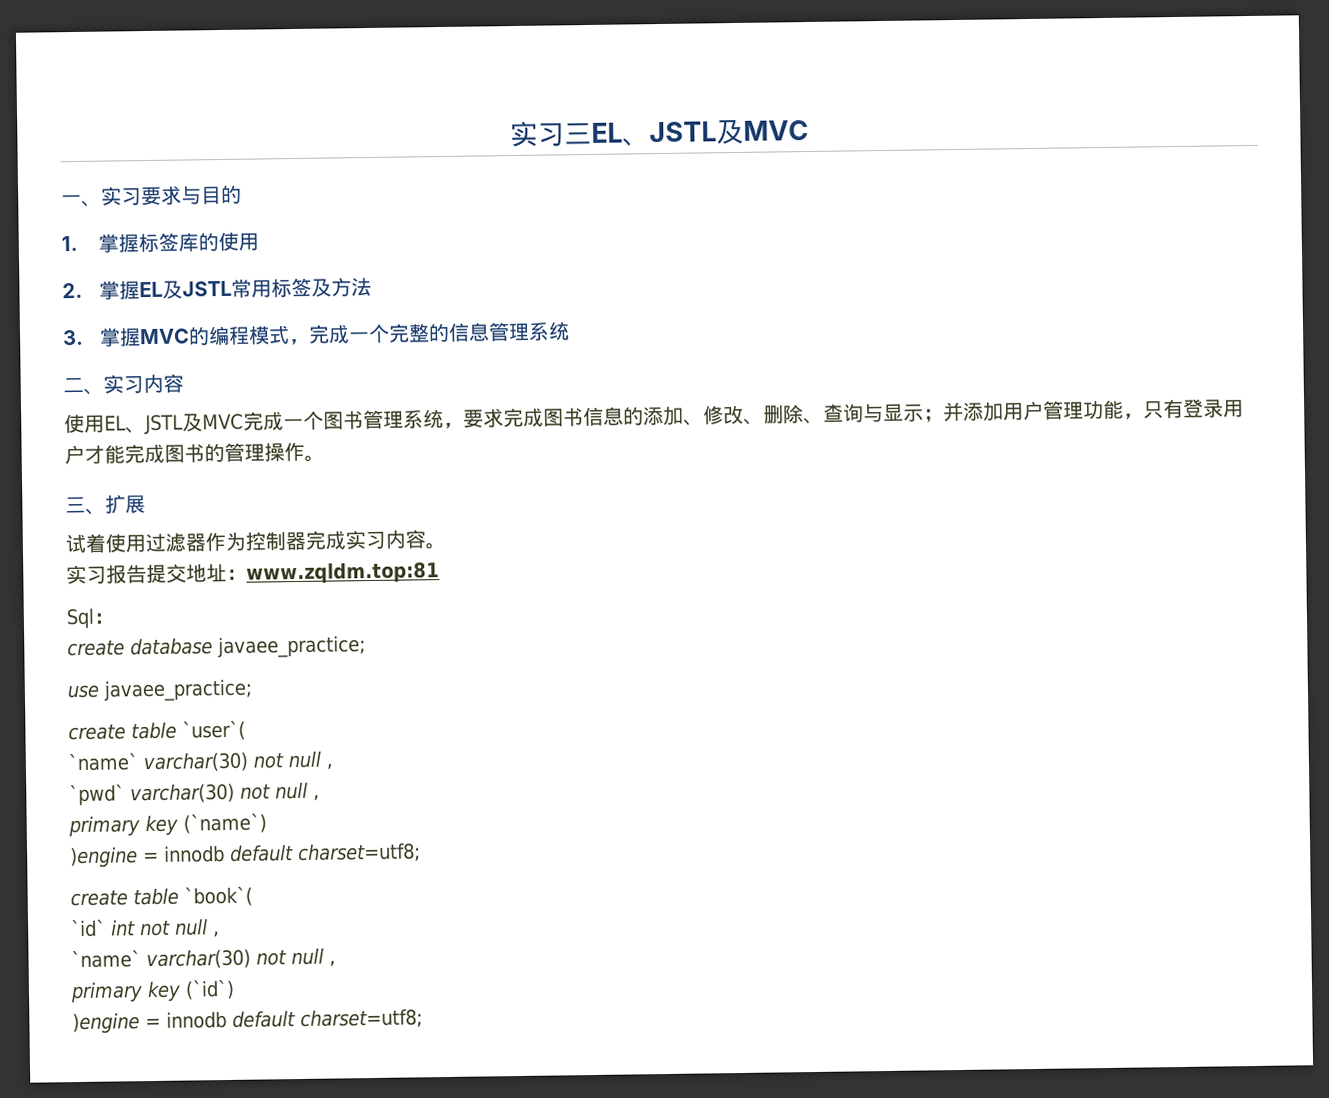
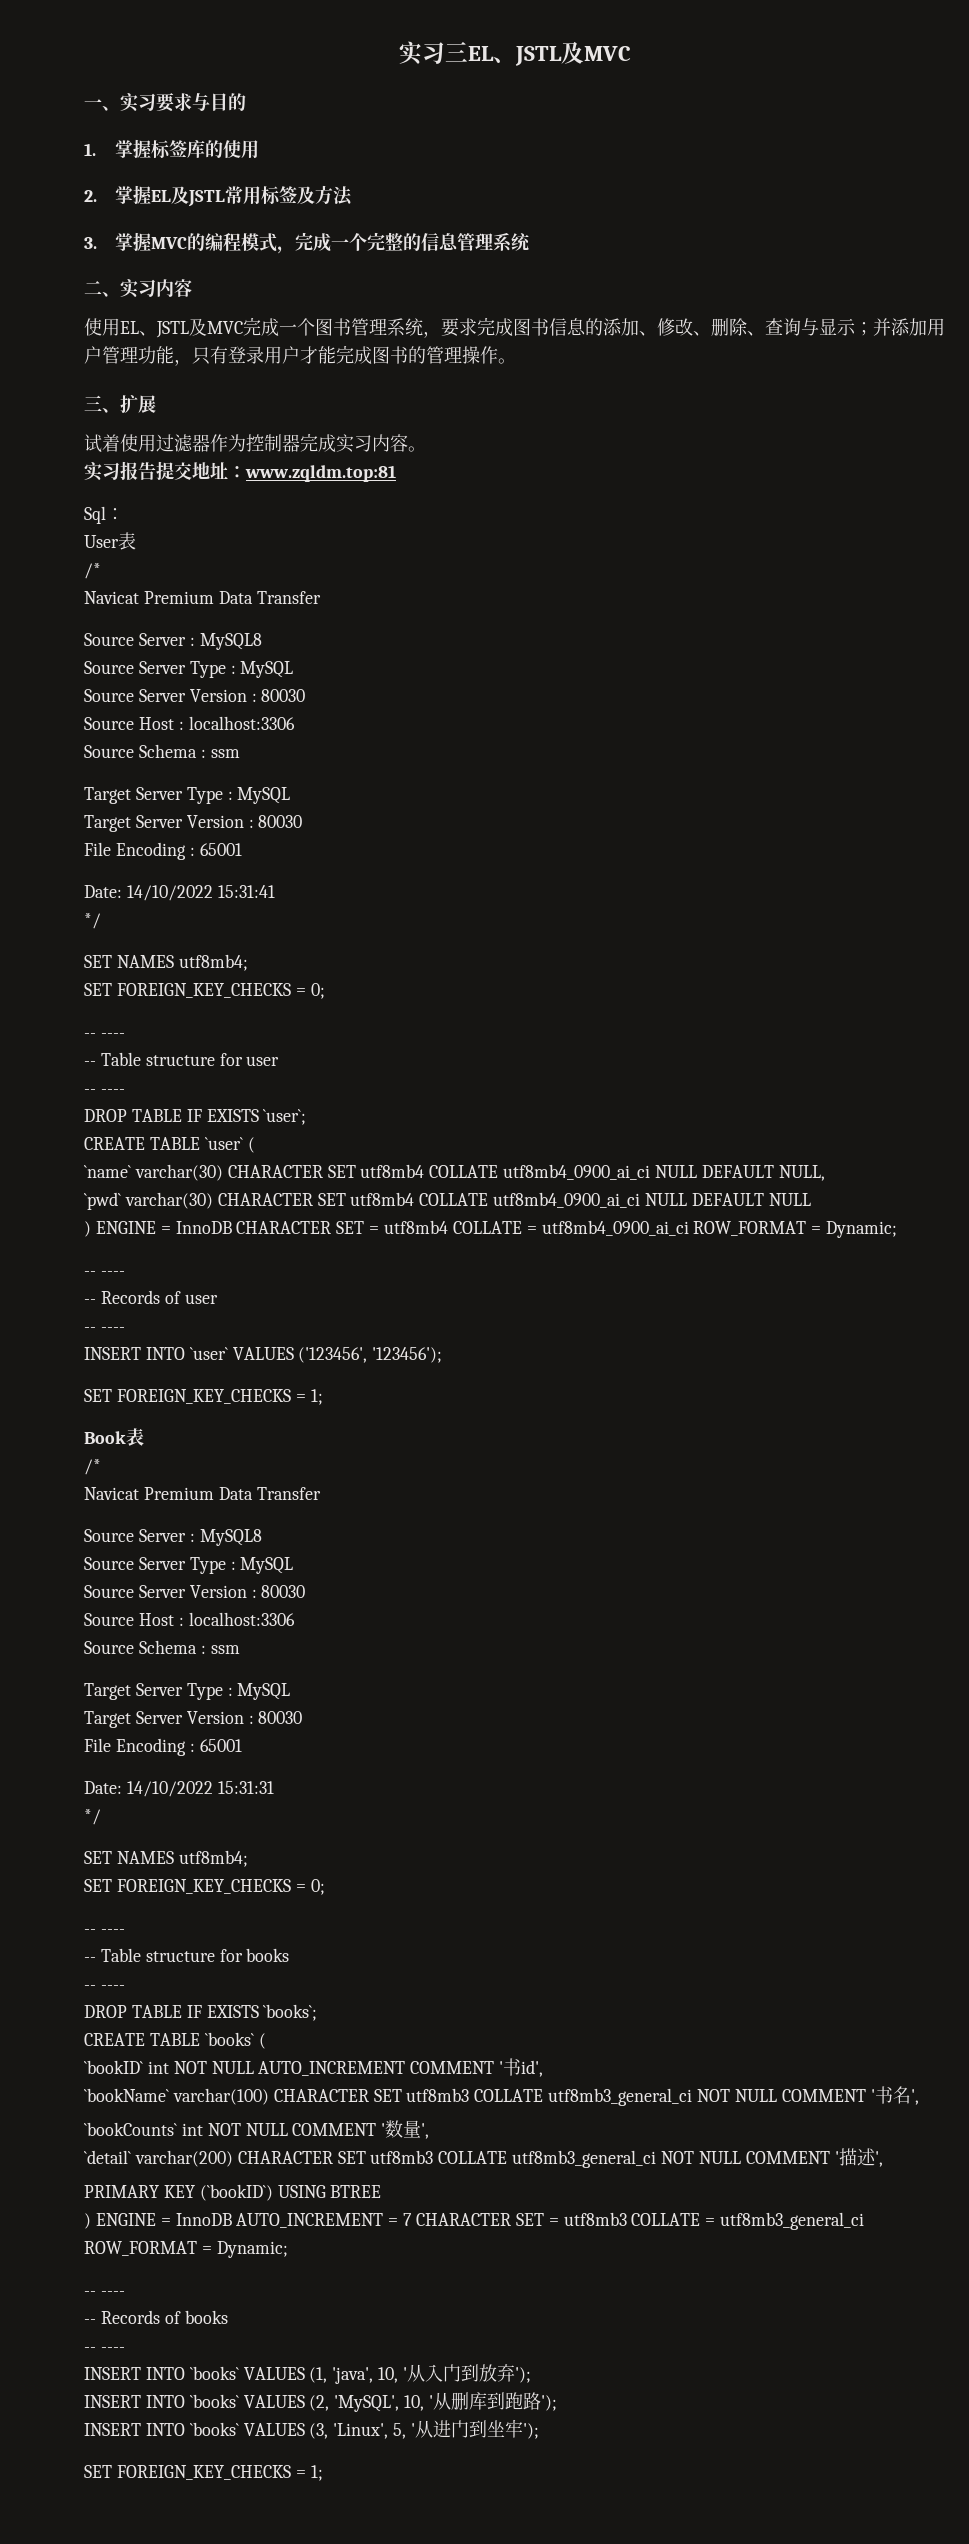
[67,635,366,659] [67,678,253,702] [68,720,246,741] [68,750,333,773] [69,781,320,807] [68,813,267,838] [70,842,421,869] [70,886,253,907] [70,918,220,938] [71,947,336,970] [70,979,235,1004] [72,1008,423,1035] create database javaee_practice; // use javaee_practice; // create table `user`( // `name` varchar(30) not null , // `pwd` varchar(30) not null , // primary key (`name`) // )engine = innodb default charset=utf8; // create table `book`( // `id` int not null , // `name` varchar(30) not null , // primary key (`id`) // )engine = innodb default charset=utf8; -> [84,532,136,550] [84,563,101,579] [84,591,321,604] [84,633,262,650] [84,661,294,678] [84,689,306,702] [84,716,295,730] [84,744,240,758] [84,787,291,804] [84,815,303,832] [84,842,242,860] [84,885,275,901] [84,913,101,929] [84,954,248,971] [84,983,325,999] [84,1033,125,1038] [84,1052,280,1066] [84,1089,125,1094] [84,1109,307,1125] [84,1137,255,1153] [84,1164,825,1181] [84,1192,811,1210] [84,1220,898,1238] [84,1271,125,1276] [84,1290,218,1304] [84,1327,125,1332] [84,1347,443,1363] [84,1389,323,1405] [84,1428,144,1446] [84,1459,101,1475] [84,1487,321,1500] [84,1529,262,1546] [84,1557,294,1574] [84,1585,306,1598] [84,1612,295,1626] [84,1640,240,1654] [84,1683,291,1700] [84,1711,303,1728] [84,1738,242,1756] [84,1781,274,1797] [84,1809,101,1825] [84,1850,248,1867] [84,1879,325,1895] [84,1929,125,1934] [84,1948,290,1962] [84,1985,125,1990] [84,2004,318,2021] [84,2032,266,2049] [84,2058,544,2077] [84,2086,919,2106] [84,2120,430,2139] [84,2148,883,2168] [84,2184,382,2201] [84,2212,865,2230] [84,2241,288,2258] [84,2291,125,2296] [84,2310,228,2324] [84,2347,125,2352] [84,2364,532,2384] [84,2392,558,2412] [84,2419,540,2439] [84,2465,323,2481] User表 // /* // Navicat Premium Data Transfer // Source Server : MySQL8 // Source Server Type : MySQL // Source Server Version : 80030 // Source Host : localhost:3306 // Source Schema : ssm // Target Server Type : MySQL // Target Server Version : 80030 // File Encoding : 65001 // Date: 14/10/2022 15:31:41 // */ // SET NAMES utf8mb4; // SET FOREIGN_KEY_CHECKS = 0; // -- ---- // -- Table structure for user // -- ---- // DROP TABLE IF EXISTS `user`; // CREATE TABLE `user` ( // `name` varchar(30) CHARACTER SET utf8mb4 COLLATE utf8mb4_0900_ai_ci NULL DEFAULT NULL, // `pwd` varchar(30) CHARACTER SET utf8mb4 COLLATE utf8mb4_0900_ai_ci NULL DEFAULT NULL // ) ENGINE = InnoDB CHARACTER SET = utf8mb4 COLLATE = utf8mb4_0900_ai_ci ROW_FORMAT = Dynamic; // -- ---- // -- Records of user // -- ---- // INSERT INTO `user` VALUES ('123456', '123456'); // SET FOREIGN_KEY_CHECKS = 1; // Book表 // /* // Navicat Premium Data Transfer // Source Server : MySQL8 // Source Server Type : MySQL // Source Server Version : 80030 // Source Host : localhost:3306 // Source Schema : ssm // Target Server Type : MySQL // Target Server Version : 80030 // File Encoding : 65001 // Date: 14/10/2022 15:31:31 // */ // SET NAMES utf8mb4; // SET FOREIGN_KEY_CHECKS = 0; // -- ---- // -- Table structure for books // -- ---- // DROP TABLE IF EXISTS `books`; // CREATE TABLE `books` ( // `bookID` int NOT NULL AUTO_INCREMENT COMMENT '书id', // `bookName` varchar(100) CHARACTER SET utf8mb3 COLLATE utf8mb3_general_ci NOT NULL COMMENT '书名', // `bookCounts` int NOT NULL COMMENT '数量', // `detail` varchar(200) CHARACTER SET utf8mb3 COLLATE utf8mb3_general_ci NOT NULL COMMENT '描述', // PRIMARY KEY (`bookID`) USING BTREE // ) ENGINE = InnoDB AUTO_INCREMENT = 7 CHARACTER SET = utf8mb3 COLLATE = utf8mb3_general_ci ROW_FORMAT = Dynamic; // -- ---- // -- Records of books // -- ---- // INSERT INTO `books` VALUES (1, 'java', 10, '从入门到放弃'); // INSERT INTO `books` VALUES (2, 'MySQL', 10, '从删库到跑路'); // INSERT INTO `books` VALUES (3, 'Linux', 5, '从进门到坐牢'); // SET FOREIGN_KEY_CHECKS = 1;

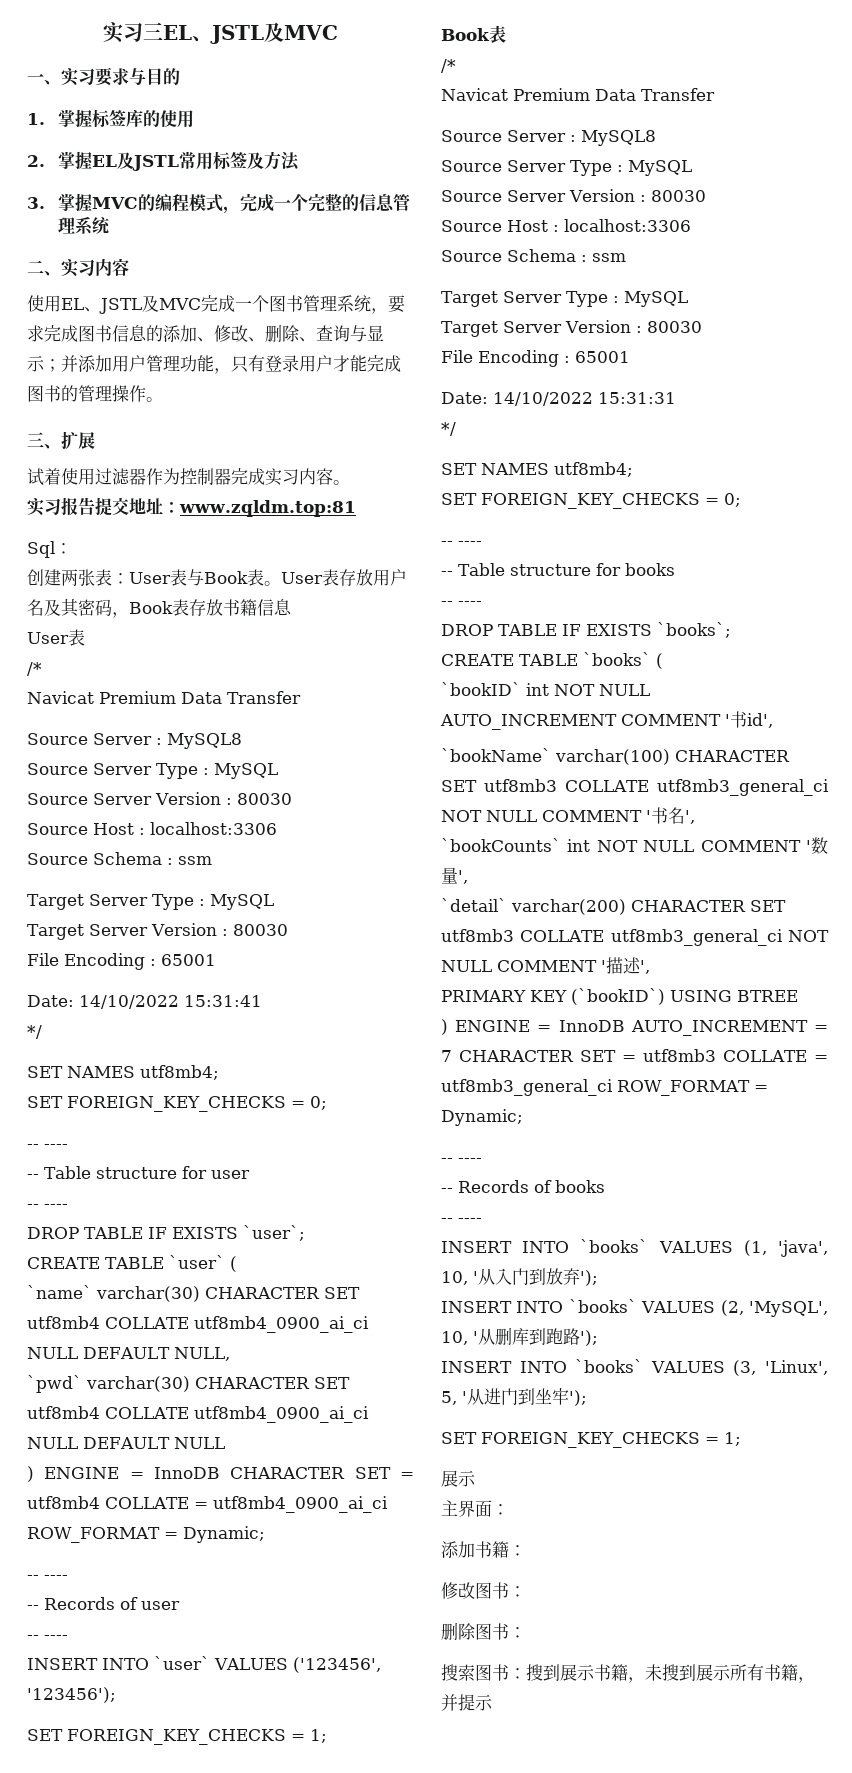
(124, 514) none -> [27,569,407,586] [27,598,292,618] // 创建两张表：User表与Book表。User表存放用户名及其密码，Book表存放书籍信息
(323, 2473) none -> [441,1470,476,1487] [441,1500,509,1517] [441,1541,526,1558] [441,1582,526,1599] [441,1622,526,1640] [441,1664,815,1683] [441,1694,493,1711] // 展示 // 主界面： // 添加书籍： // 修改图书： // 删除图书： // 搜索图书：搜到展示书籍，未搜到展示所有书籍，并提示

